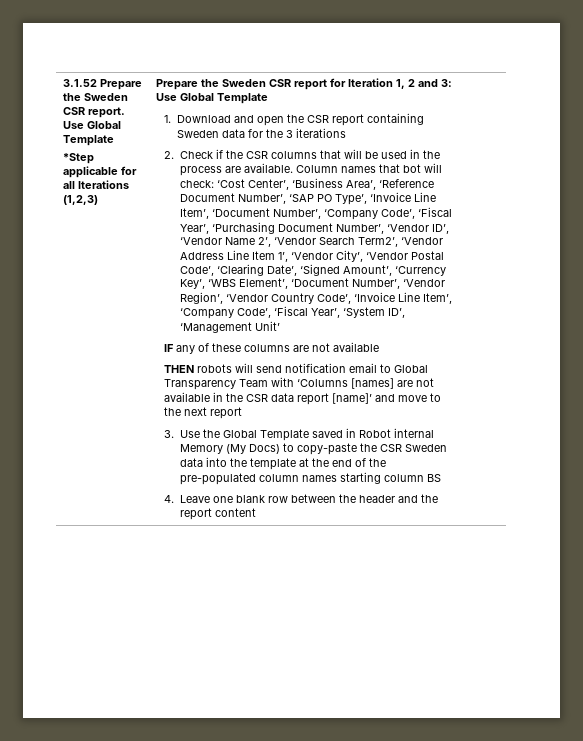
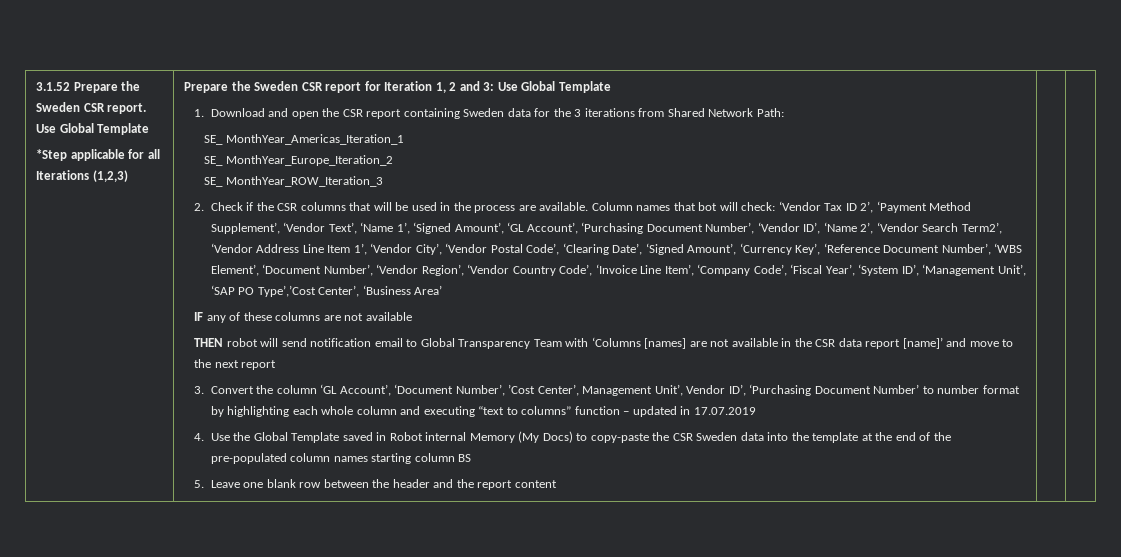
(346, 133) none -> [638,108,784,117] [204,134,404,145] [204,155,393,166] [204,176,383,187] from Shared Network Path: // SE_ MonthYear_Americas_Iteration_1 // SE_ MonthYear_Europe_Iteration_2 // SE_ MonthYear_ROW_Iteration_3
[216,178,434,190] [179,192,436,205] [179,207,452,220] [179,224,209,234] ‘Cost Center’, ‘Business Area’, ‘Reference Document Number’, ‘SAP PO Type’, ‘Invoice Line Item’, ‘Document Number’, ‘Company Code’, ‘Fiscal Year’, -> [778,201,972,213] [210,222,578,234] ‘Vendor Tax ID 2’, ‘Payment Method Supplement’, ‘Vendor Text’, ‘Name 1’, ‘Signed Amount’, ‘GL Account’,
[179,237,255,245] ‘Vendor Name -> [823,222,857,232] ‘Name
(205, 284) none -> [823,243,991,255] ‘Reference Document Number’,
[254,321,280,331] Unit’ -> [997,264,1026,276] [210,285,443,297] Unit’, ‘SAP PO Type’,’Cost Center’, ‘Business Area’
[197,364,233,373] robots -> [226,338,258,347] robot
(175, 434) none -> [210,384,1020,396] [210,406,756,417] [194,433,205,441] Convert the column ‘GL Account’, ‘Document Number’, ’Cost Center’, Management Unit’, Vendor ID’, ‘Purchasing Document Number’ to number format by highlighting each whole column and executing “text to columns” function – updated in 17.07.2019 // 4.
[164,495,175,503] 4. -> [194,480,205,488] 5.

